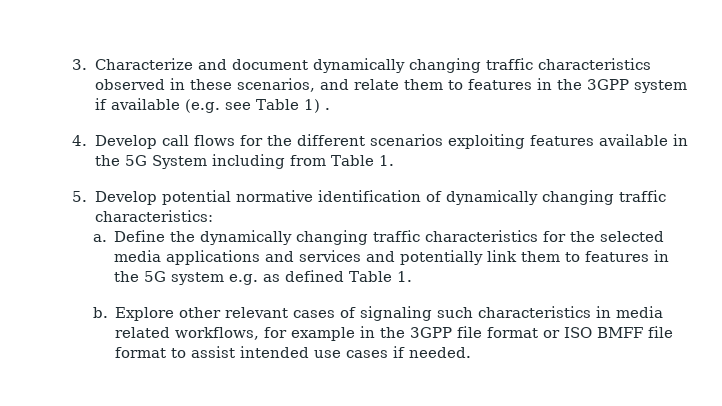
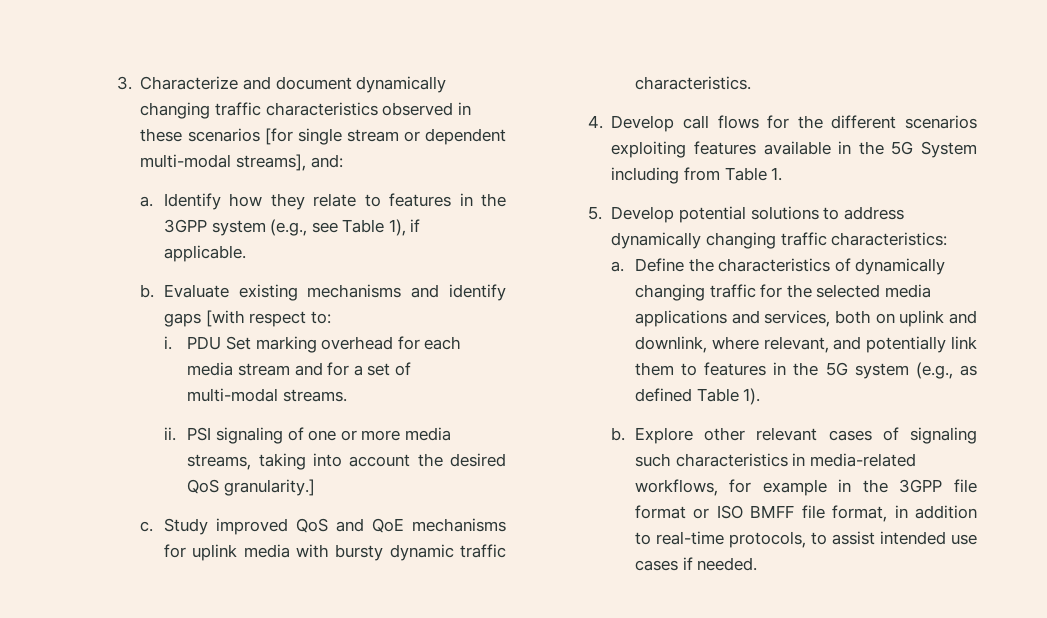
[236,78,443,92] scenarios, and relate them -> [187,128,506,145] [140,154,343,171] [140,193,357,210] scenarios [for single stream or dependent multi-modal streams], and: // a. Identify how they relate
[94,98,330,113] if available (e.g. see Table 1) . -> [270,219,421,236] [163,245,246,262] [140,284,506,301] [163,310,331,327] [163,336,462,353] [187,362,411,376] [187,388,347,402] [163,427,451,444] [187,453,506,470] [187,479,315,496] [140,518,506,535] [163,544,507,561] [634,76,751,90] (e.g., see Table 1), if applicable. // b. Evaluate existing mechanisms and identify gaps [with respect to: // i. PDU Set marking overhead for each media stream and for a set of multi-modal streams. // ii. PSI signaling of one or more media streams, taking into account the desired QoS granularity.] // c. Study improved QoS and QoE mechanisms for uplink media with bursty dynamic traffic characteristics.
[235,190,442,202] normative identification of -> [750,206,904,220] solutions to address
[200,230,539,245] dynamically changing traffic characteristics -> [718,258,946,275] [634,284,756,301] characteristics of dynamically changing traffic
[299,250,362,262] services -> [764,310,977,327] [634,336,829,353] services, both on uplink and downlink, where relevant,
[229,274,259,285] e.g. -> [915,362,953,379] (e.g.,
[397,271,413,282] 1. -> [743,388,761,405] 1).
[616,306,664,318] [115,327,171,338] media related -> [809,453,916,467] media-related
[115,347,167,358] format -> [832,505,977,522] [634,531,806,548] format, in addition to real-time protocols,

